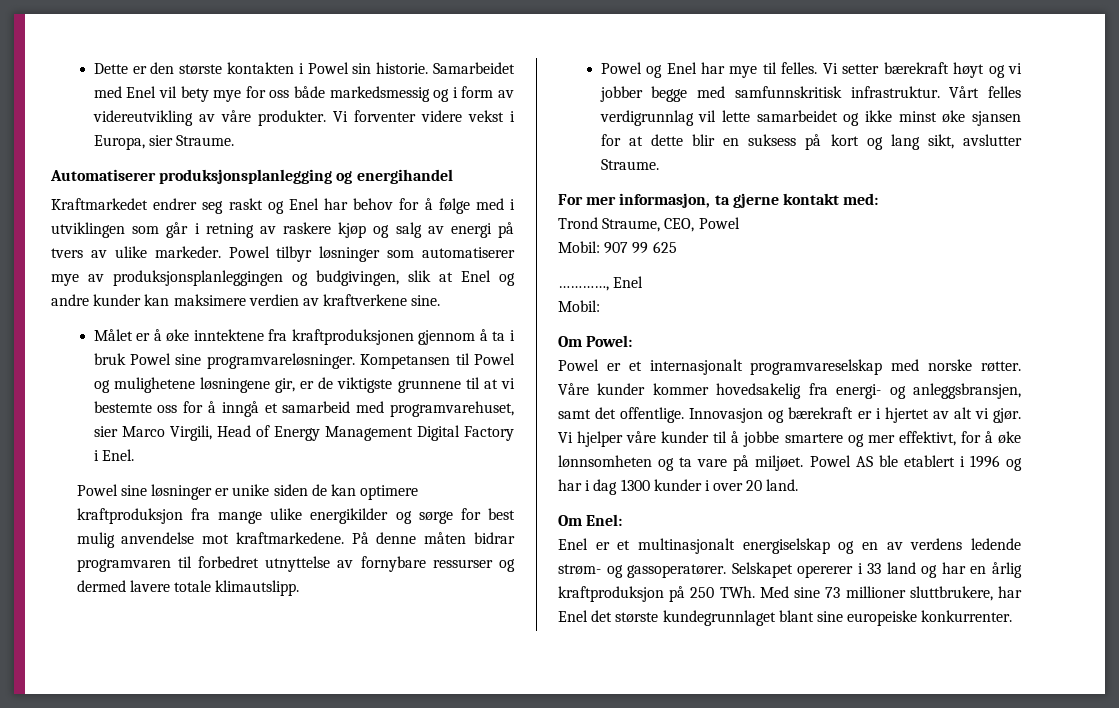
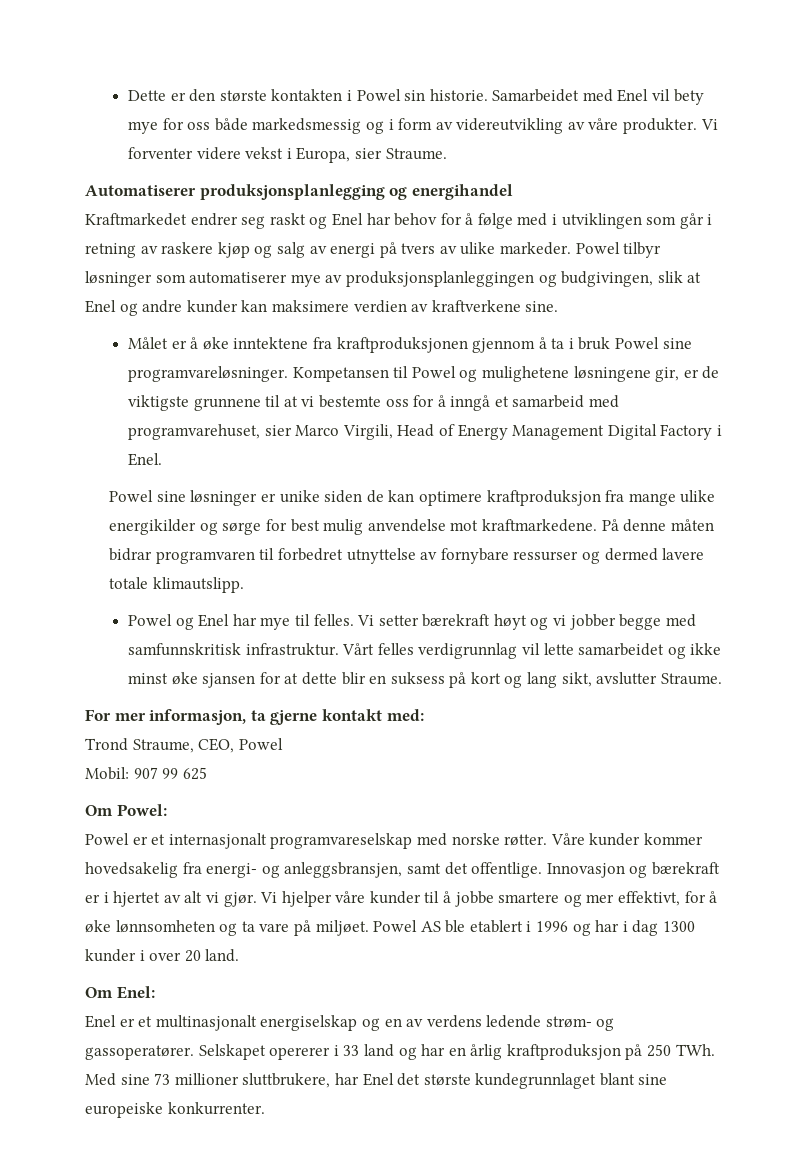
[558,276,644,291] [558,300,600,312] // …………, Enel // Mobil: -> (207, 773) none

